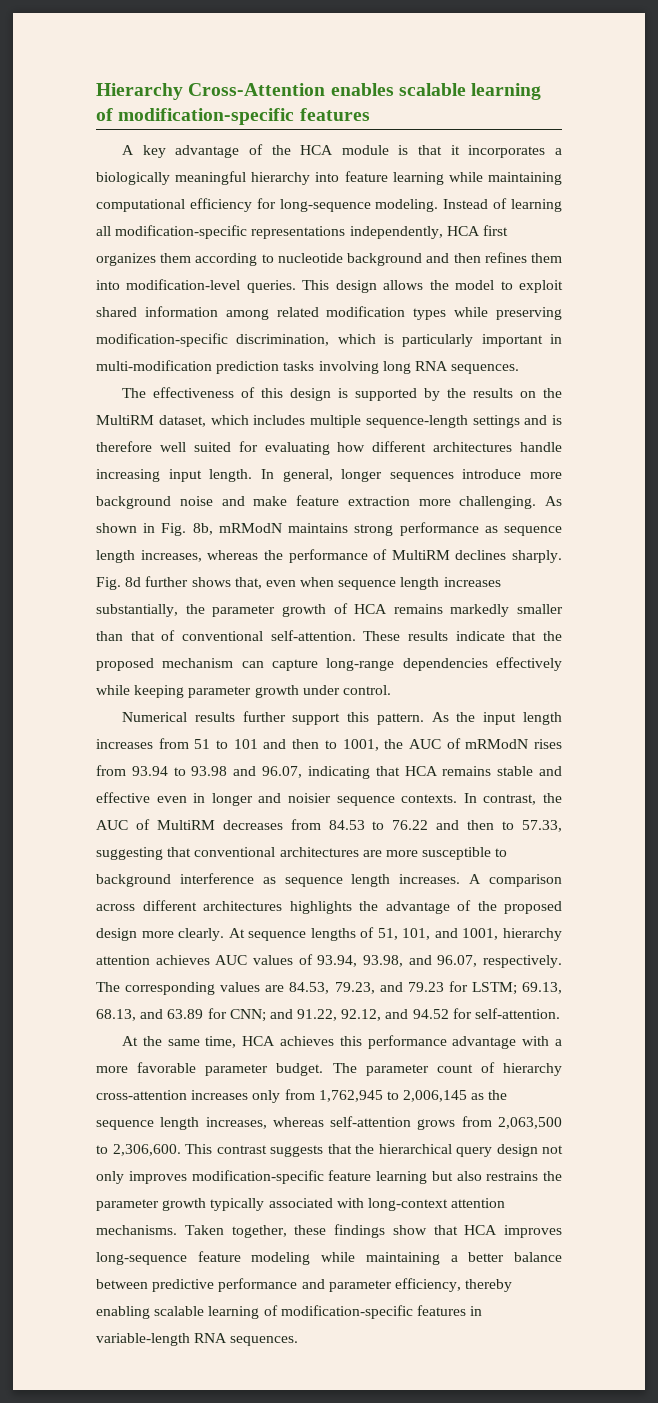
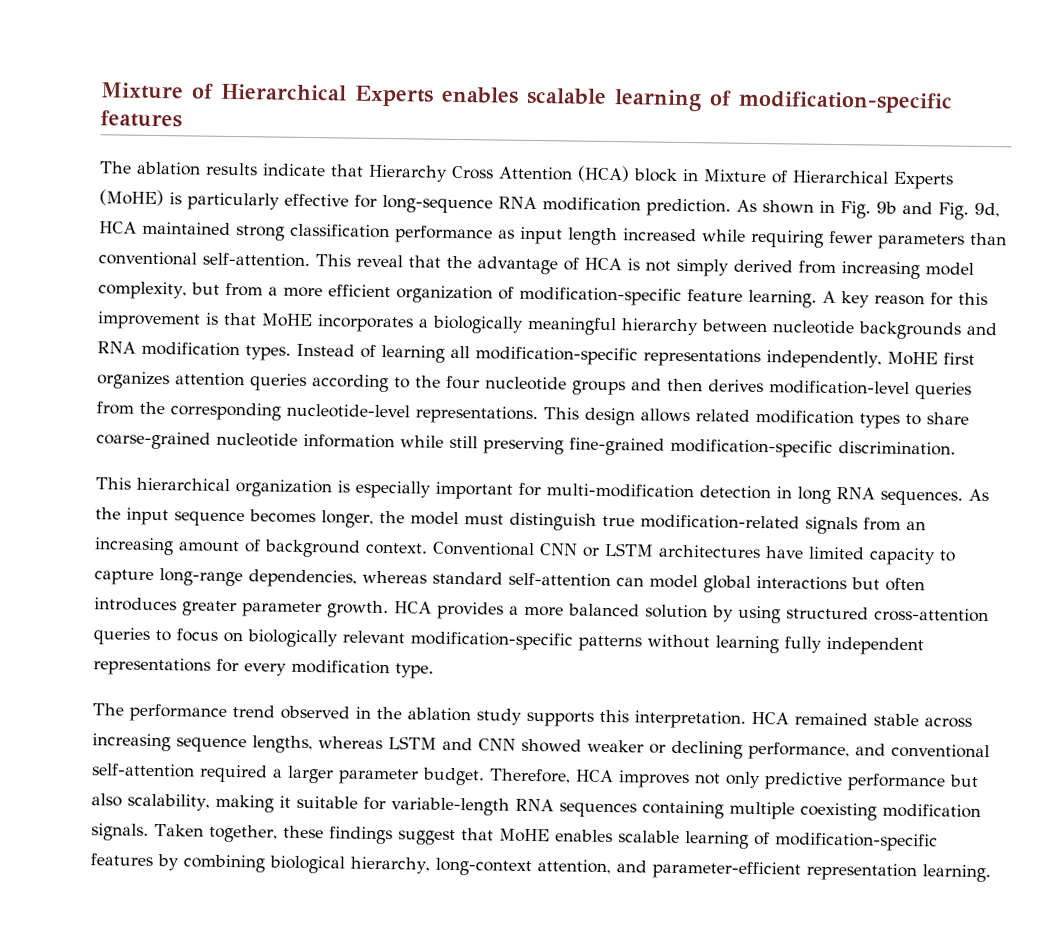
[96,83,326,100] Hierarchy Cross-Attention -> [100,82,434,107] Mixture of Hierarchical Experts
[122,144,389,158] A key advantage of the HCA module -> [99,161,954,190] [99,189,1000,220] [99,221,1007,250] [98,251,974,280] [98,281,988,308] [97,311,201,330] The ablation results indicate that Hierarchy Cross Attention (HCA) block in Mixture of Hierarchical Experts (MoHE) is particularly effective for long-sequence RNA modification prediction. As shown in Fig. 9b and Fig. 9d, HCA maintained strong classification performance as input length increased while requiring fewer parameters than conventional self-attention. This reveal that the advantage of HCA is not simply derived from increasing model complexity, but from a more efficient organization of modification-specific feature learning. A key reason for this improvement
[450,145,460,155] it -> [261,313,313,328] MoHE
[315,171,562,185] [96,198,439,212] into feature learning while maintaining computational efficiency for long-sequence modeling. -> [701,319,998,340] [97,341,291,361] between nucleotide backgrounds and RNA modification types.
[446,226,480,236] HCA -> [886,351,938,366] MoHE
[160,252,562,266] [96,279,564,293] [96,306,562,320] [96,333,562,347] [96,360,520,374] [122,387,562,401] [96,415,562,428] [96,441,562,455] [96,469,562,482] [96,495,562,509] [96,522,562,536] [96,549,562,563] [96,576,501,590] [96,603,563,617] [96,630,562,641] [96,657,562,671] [96,685,391,698] [122,711,562,725] [96,738,562,751] [96,765,562,779] [96,792,562,806] [96,819,563,832] [96,847,508,860] [96,873,562,887] [96,900,562,914] [96,927,562,941] [96,954,562,968] [96,981,563,995] [96,1008,561,1022] [122,1035,562,1049] [96,1062,562,1076] [96,1089,508,1103] [96,1116,562,1130] [96,1144,563,1157] [96,1170,562,1184] [96,1198,506,1211] [96,1224,562,1238] [96,1251,562,1265] [96,1278,513,1292] [96,1305,483,1319] [96,1333,299,1346] them according to nucleotide background and then refines them into modification-level queries. This design allows the model to exploit shared information among related modification types while preserving modification-specific discrimination, which is particularly important in multi-modification prediction tasks involving long RNA sequences. // The effectiveness of this design is supported by the results on the MultiRM dataset, which includes multiple sequence-length settings and is therefore well suited for evaluating how different architectures handle increasing input length. In general, longer sequences introduce more background noise and make feature extraction more challenging. As shown in Fig. 8b, mRModN maintains strong performance as sequence length increases, whereas the performance of MultiRM declines sharply. Fig. 8d further shows that, even when sequence length increases substantially, the parameter growth of HCA remains markedly smaller than that of conventional self-attention. These results indicate that the proposed mechanism can capture long-range dependencies effectively while keeping parameter growth under control. // Numerical results further support this pattern. As the input length increases from 51 to 101 and then to 1001, the AUC of mRModN rises from 93.94 to 93.98 and 96.07, indicating that HCA remains stable and effective even in longer and noisier sequence contexts. In contrast, the AUC of MultiRM decreases from 84.53 to 76.22 and then to 57.33, suggesting that conventional architectures are more susceptible to background interference as sequence length increases. A comparison across different architectures highlights the advantage of the proposed design more clearly. At sequence lengths of 51, 101, and 1001, hierarchy attention achieves AUC values of 93.94, 93.98, and 96.07, respectively. The corresponding values are 84.53, 79.23, and 79.23 for LSTM; 69.13, 68.13, and 63.89 for CNN; and 91.22, 92.12, and 94.52 for self-attention. // At the same time, HCA achieves this performance advantage with a more favorable parameter budget. The parameter count of hierarchy cross-attention increases only from 1,762,945 to 2,006,145 as the sequence length increases, whereas self-attention grows from 2,063,500 to 2,306,600. This contrast suggests that the hierarchical query design not only improves modification-specific feature learning but also restrains the parameter growth typically associated with long-context attention mechanisms. Taken together, these findings show that HCA improves long-sequence feature modeling while maintaining a better balance between predictive performance and parameter efficiency, thereby enabling scalable learning of modification-specific features in variable-length RNA sequences. -> [175,372,972,400] [96,401,969,429] [96,431,956,458] [95,477,989,506] [95,507,926,535] [94,537,956,566] [94,568,925,593] [94,597,989,624] [93,627,924,656] [93,657,434,679] [92,703,972,729] [92,733,990,761] [91,763,979,792] [91,793,981,821] [91,823,938,852] [90,853,991,883] attention queries according to the four nucleotide groups and then derives modification-level queries from the corresponding nucleotide-level representations. This design allows related modification types to share coarse-grained nucleotide information while still preserving fine-grained modification-specific discrimination. // This hierarchical organization is especially important for multi-modification detection in long RNA sequences. As the input sequence becomes longer, the model must distinguish true modification-related signals from an increasing amount of background context. Conventional CNN or LSTM architectures have limited capacity to capture long-range dependencies, whereas standard self-attention can model global interactions but often introduces greater parameter growth. HCA provides a more balanced solution by using structured cross-attention queries to focus on biologically relevant modification-specific patterns without learning fully independent representations for every modification type. // The performance trend observed in the ablation study supports this interpretation. HCA remained stable across increasing sequence lengths, whereas LSTM and CNN showed weaker or declining performance, and conventional self-attention required a larger parameter budget. Therefore, HCA improves not only predictive performance but also scalability, making it suitable for variable-length RNA sequences containing multiple coexisting modification signals. Taken together, these findings suggest that MoHE enables scalable learning of modification-specific features by combining biological hierarchy, long-context attention, and parameter-efficient representation learning.

